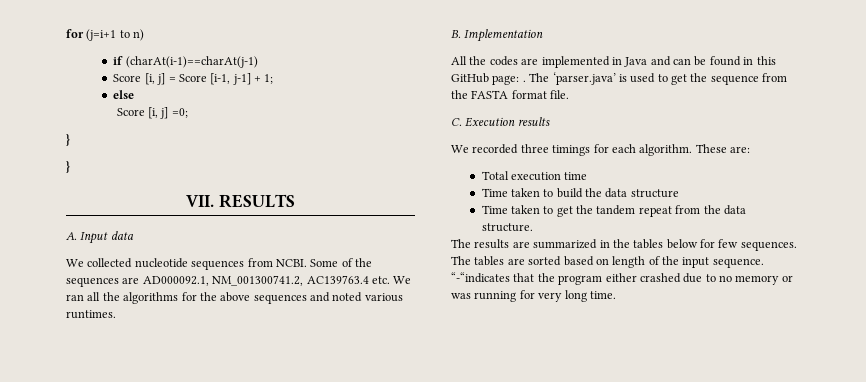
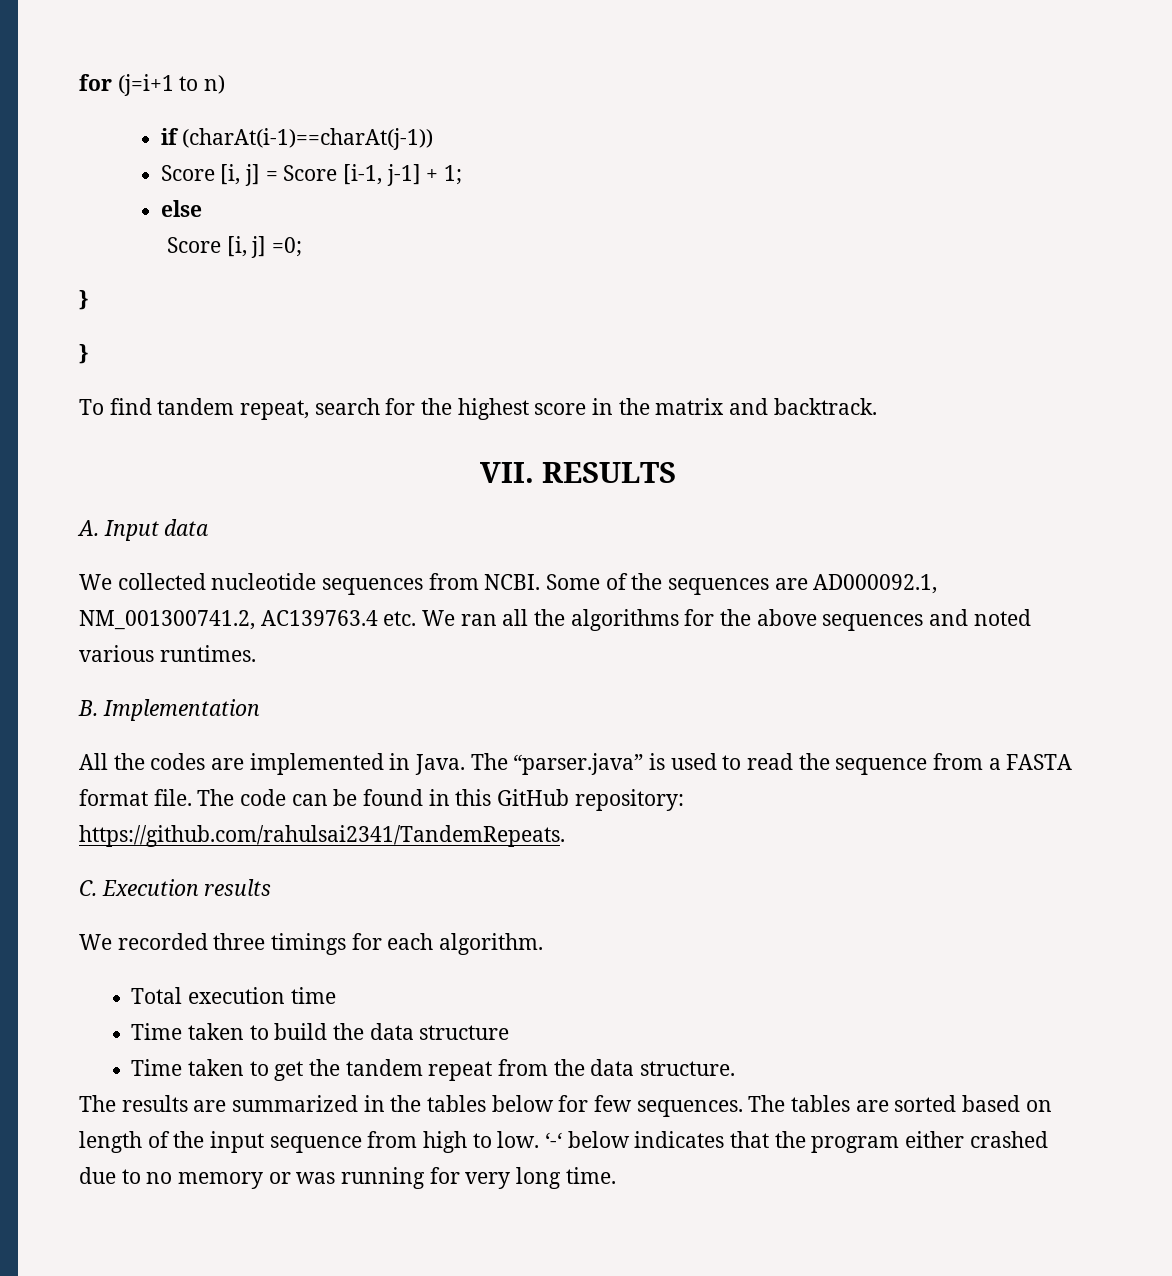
[125,56,258,68] (charAt(i-1)==charAt(j-1) -> [182,128,434,150] (charAt(i-1)==charAt(j-1))
(70, 167) none -> [79,398,877,420] // To find tandem repeat, search for the highest score in the matrix and backtrack.
[624,56,671,67] Java and -> [415,753,1073,775] [79,789,287,806] Java. The “parser.java” is used to read the sequence from a FASTA format file. The code
[492,72,788,85] [451,90,570,99] page: . The ‘parser.java’ is used to get the sequence from the FASTA format file. -> [574,789,684,811] [79,825,565,847] repository: https://github.com/rahulsai2341/TandemRepeats.
[695,144,750,153] These are: -> (544, 944) none
[712,258,764,268] [451,272,510,283] sequence. “-“indicates -> [269,1131,725,1153] sequence from high to low. ‘-‘ below indicates

